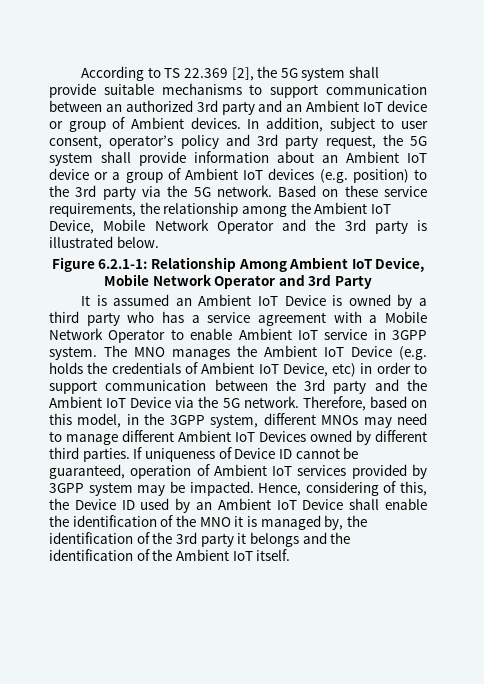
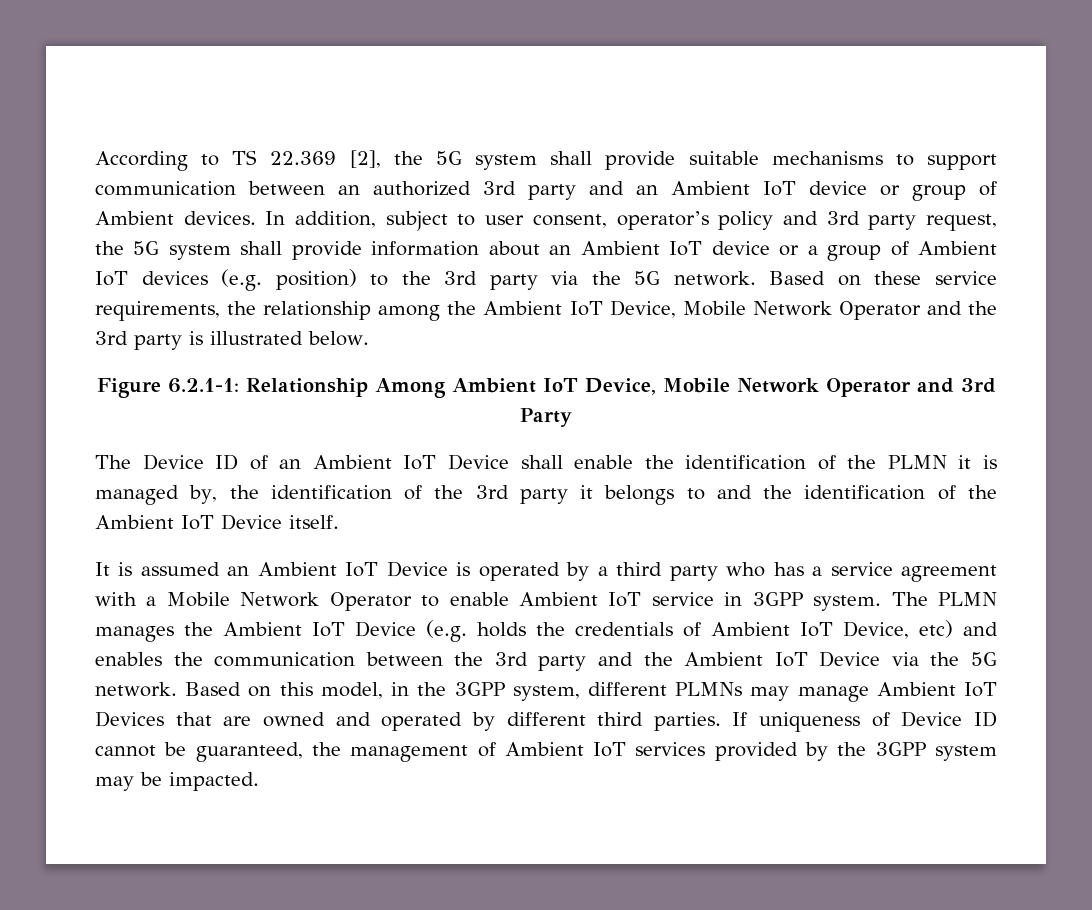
(373, 282) none -> [95,454,997,470] [95,485,997,505] [95,514,339,530] // The Device ID of an Ambient IoT Device shall enable the identification of the PLMN it is managed by, the identification of the 3rd party it belongs to and the identification of the Ambient IoT Device itself.
[348,294,391,306] owned -> [478,562,560,581] operated
[134,347,165,357] MNO -> [938,592,998,606] PLMN
[360,362,428,374] [49,380,97,394] in order to support -> [963,622,998,636] [95,652,203,666] and enables the
[302,396,407,411] Therefore, based -> [185,682,242,696] Based
[321,413,428,428] [49,430,352,445] MNOs may need to manage different Ambient IoT Devices owned -> [675,682,997,702] [95,711,463,731] PLMNs may manage Ambient IoT Devices that are owned and operated
[130,465,192,479] operation -> [311,742,469,762] the management
(427, 471) none -> [837,742,867,756] the
[258,481,427,496] [49,498,427,513] [49,515,367,530] [49,532,351,547] [49,549,291,561] Hence, considering of this, the Device ID used by an Ambient IoT Device shall enable the identification of the MNO it is managed by, the identification of the 3rd party it belongs and the identification of the Ambient IoT itself. -> (259, 781) none

